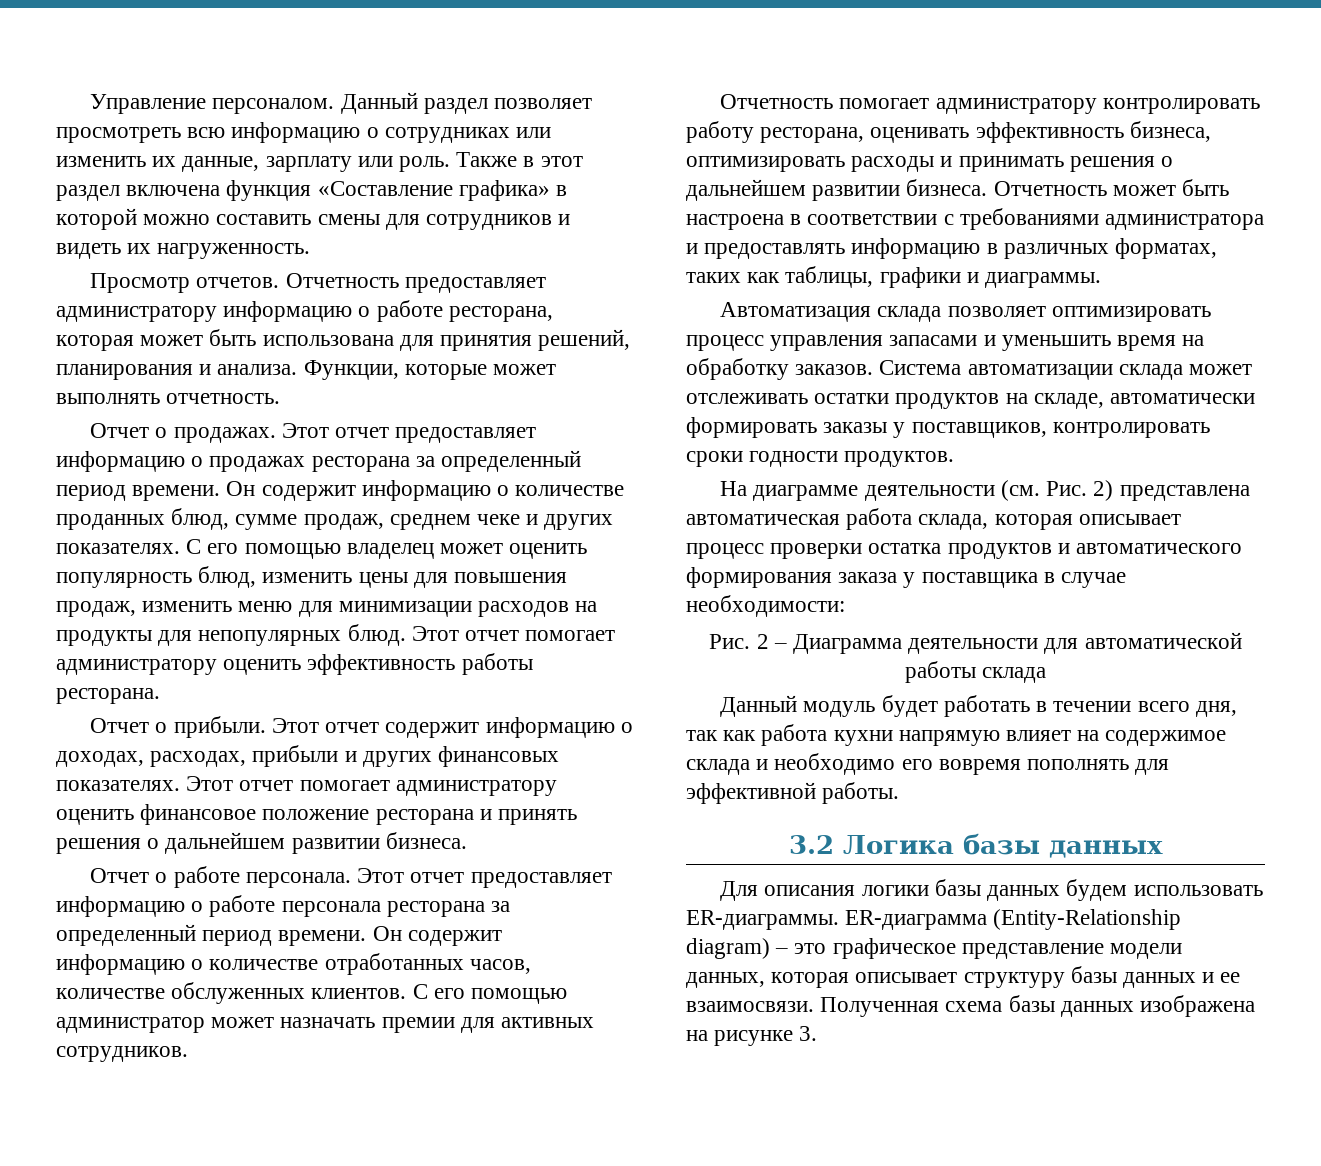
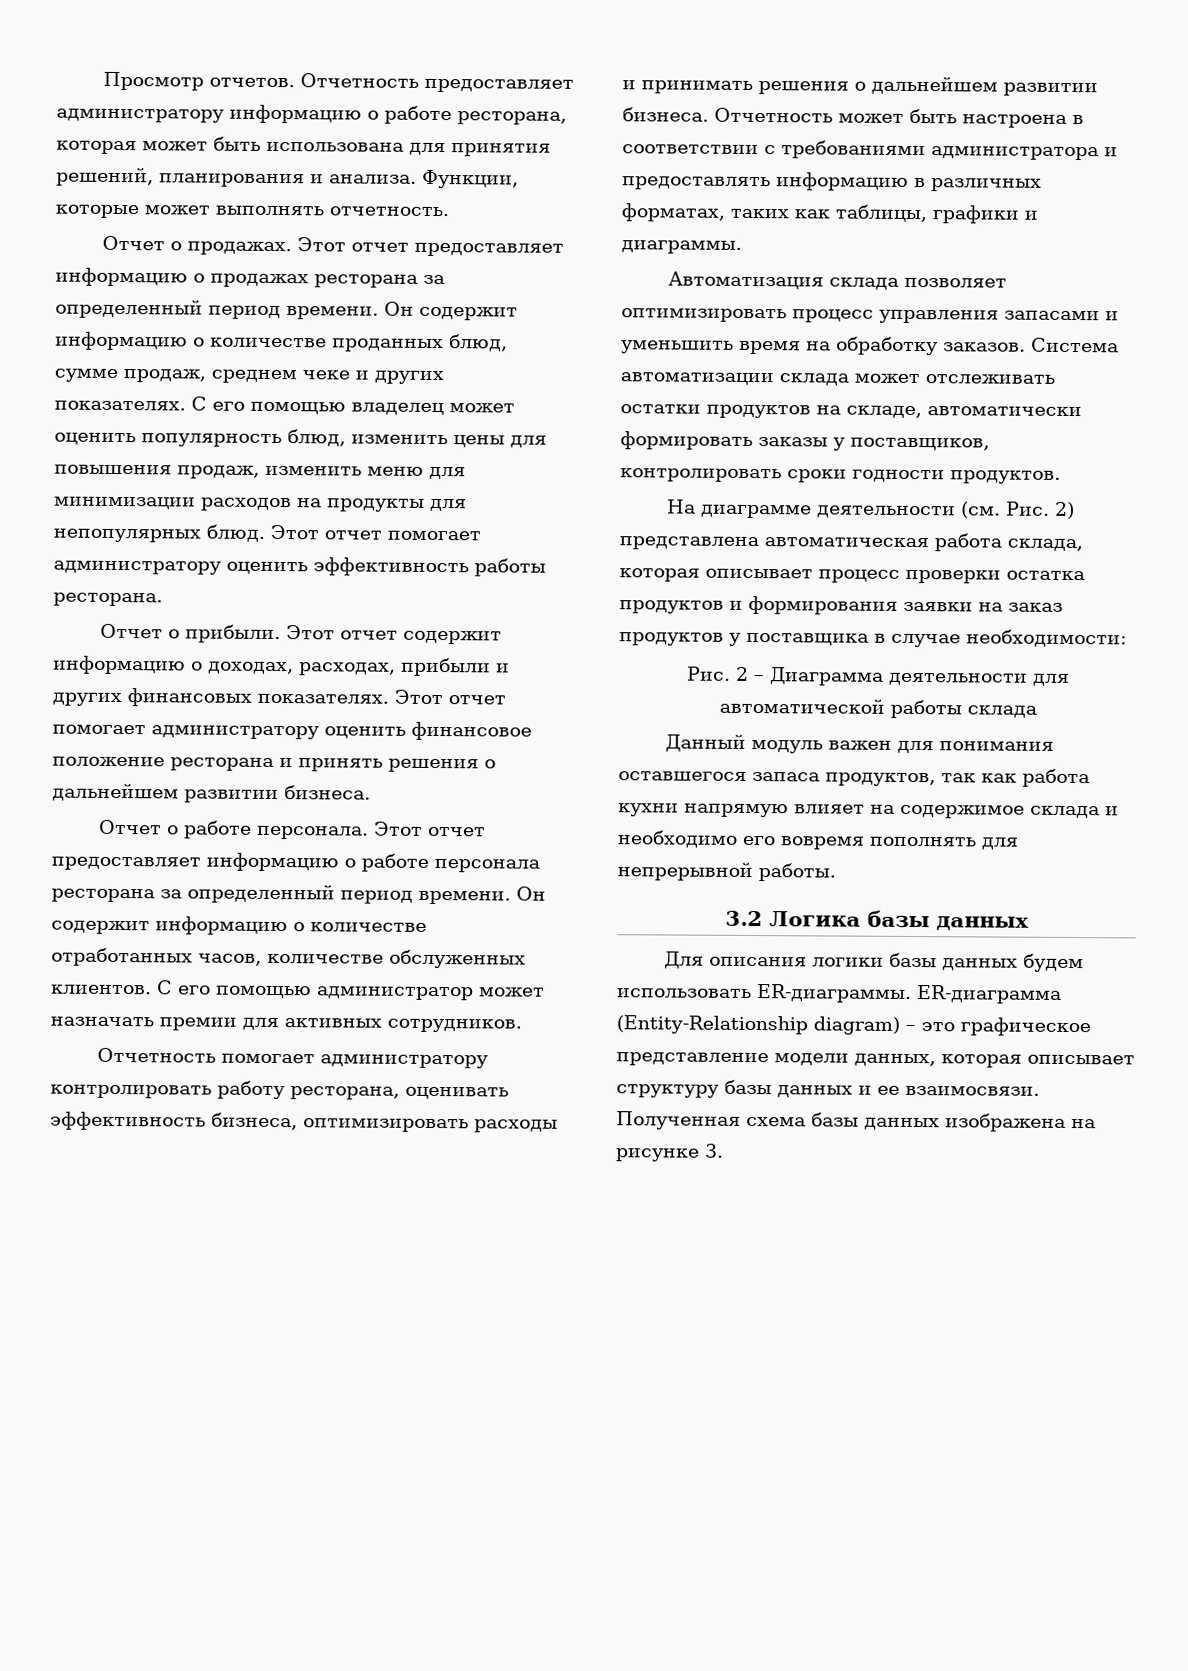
[90,92,593,114] [56,122,552,143] [56,152,583,172] [56,180,568,201] [56,208,571,230] [56,243,311,259] Управление персоналом. Данный раздел позволяет просмотреть всю информацию о сотрудниках или изменить их данные, зарплату или роль. Также в этот раздел включена функция «Составление графика» в которой можно составить смены для сотрудников и видеть их нагруженность. // -> (103, 81) none
[1076,543,1243,554] [686,567,898,588] автоматического формирования заказа -> [748,595,1063,615] [619,632,724,646] формирования заявки на заказ продуктов
[881,695,1237,717] будет работать в течении всего дня, -> [828,740,1055,754] [618,771,936,787] важен для понимания оставшегося запаса продуктов,
[686,782,816,804] эффективной -> [617,861,753,881] непрерывной

